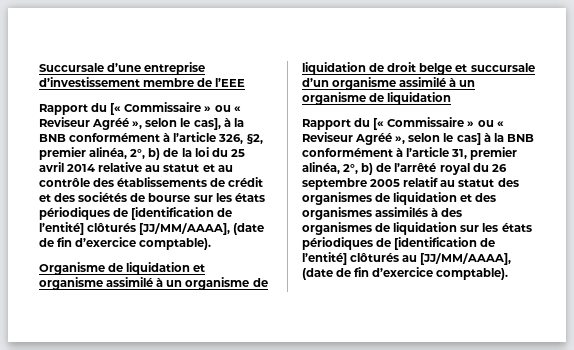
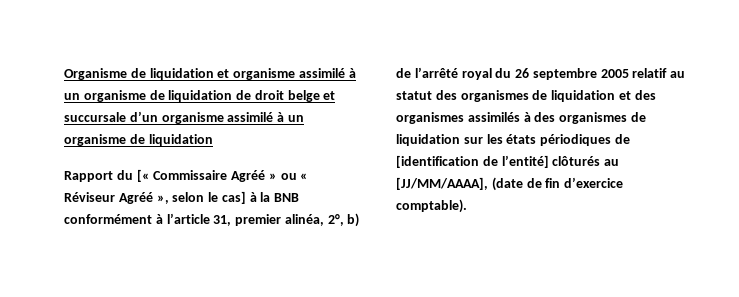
[39,62,206,75] [39,77,246,87] [39,102,241,115] [39,117,244,130] [39,132,263,144] [39,147,245,160] [39,162,233,172] [39,177,264,187] [39,192,265,202] [39,207,233,220] [39,222,265,235] [39,237,212,250] Succursale d’une entreprise d’investissement membre de l’EEE // Rapport du [« Commissaire » ou « Reviseur Agréé », selon le cas], à la BNB conformément à l’article 326, §2, premier alinéa, 2°, b) de la loi du 25 avril 2014 relative au statut et au contrôle des établissements de crédit et des sociétés de bourse sur les états périodiques de [identification de l’entité] clôturés [JJ/MM/AAAA], (date de fin d’exercice comptable). // -> (64, 74) none
[467,120,504,127] [302,132,353,142] » ou « Reviseur -> [231,170,309,182] [64,192,115,202] Agréé » ou « Réviseur

